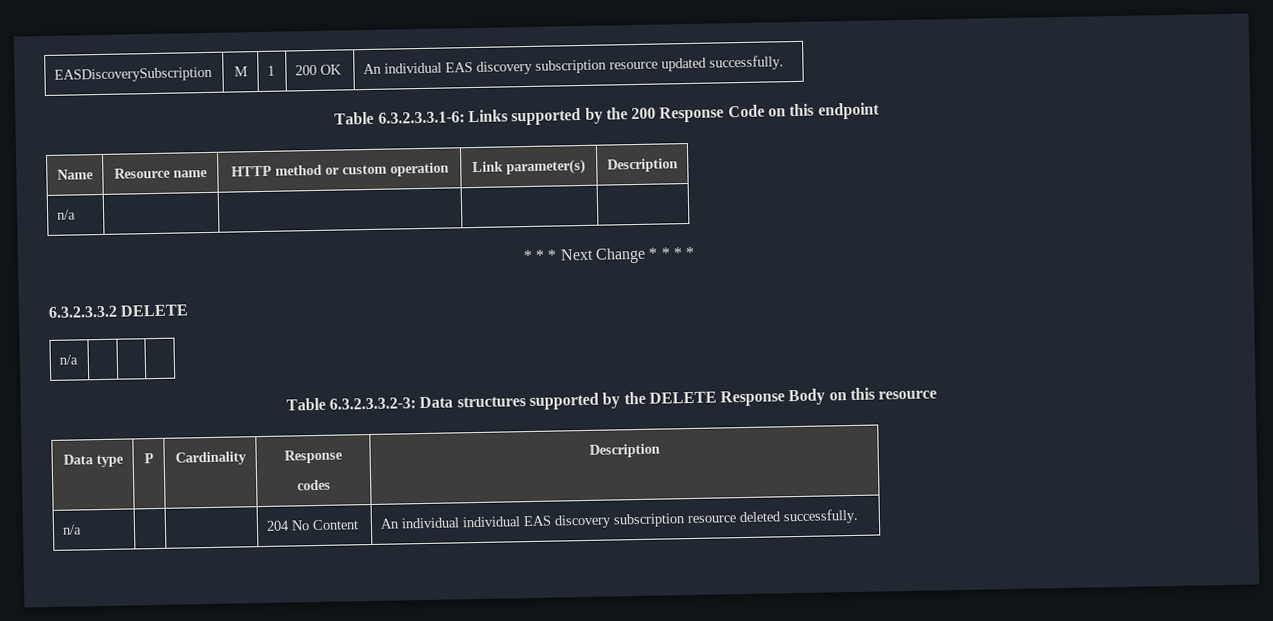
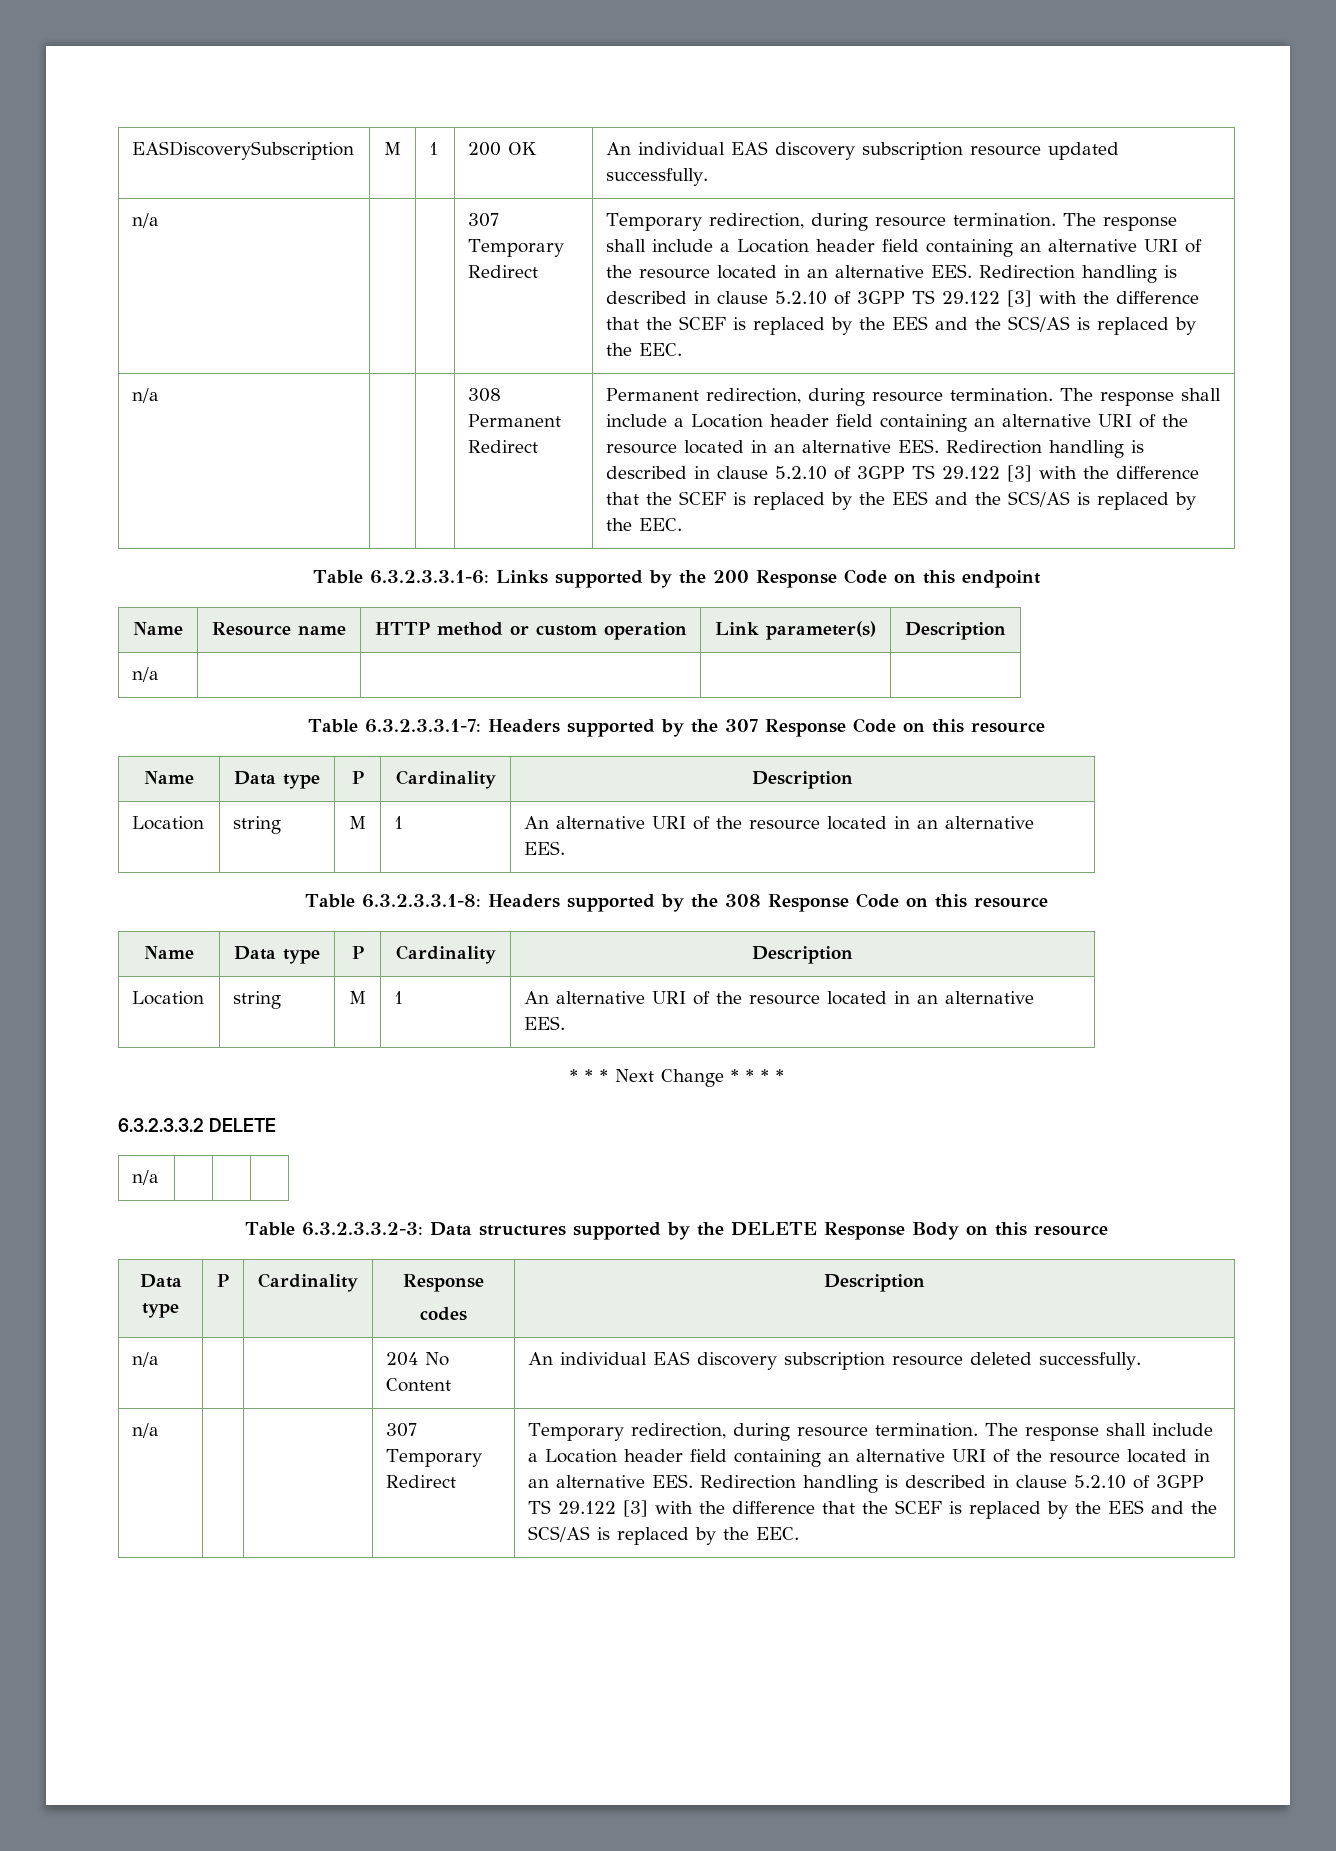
(785, 63) none -> [132,213,160,228] [468,213,500,227] [468,239,565,257] [468,265,539,278] [606,213,1178,231] [606,239,1203,257] [606,264,1178,283] [606,290,1200,307] [606,316,1197,335] [606,343,683,356] [132,388,160,403] [468,388,502,402] [468,414,562,427] [468,440,539,453] [606,388,1222,406] [606,414,1189,432] [606,439,1145,458] [606,465,1200,482] [606,491,1197,510] [606,518,683,531] // n/a | | | 307 Temporary Redirect | Temporary redirection, during resource termination. The response shall include a Location header field containing an alternative URI of the resource located in an alternative EES. Redirection handling is described in clause 5.2.10 of 3GPP TS 29.122 [3] with the difference that the SCEF is replaced by the EES and the SCS/AS is replaced by the EEC. // n/a | | | 308 Permanent Redirect | Permanent redirection, during resource termination. The response shall include a Location header field containing an alternative URI of the resource located in an alternative EES. Redirection handling is described in clause 5.2.10 of 3GPP TS 29.122 [3] with the difference that the SCEF is replaced by the EES and the SCS/AS is replaced by the EEC.
(77, 214) none -> [308,718,1045,737] [144,771,194,784] [234,771,320,789] [351,771,364,784] [395,770,496,789] [752,771,853,789] [132,816,205,830] [233,816,282,834] [349,816,366,829] [394,816,404,829] [524,816,1035,830] [524,841,566,855] [305,893,1048,912] [144,946,194,959] [234,946,320,964] [351,946,364,959] [395,945,496,964] [752,946,853,964] [132,991,205,1005] [233,991,282,1009] [349,991,366,1004] [394,991,404,1004] [524,991,1035,1005] [524,1016,566,1030] // Table 6.3.2.3.3.1-7: Headers supported by the 307 Response Code on this resource // Name | Data type | P | Cardinality | Description // Location | string | M | 1 | An alternative URI of the resource located in an alternative EES. // Table 6.3.2.3.3.1-8: Headers supported by the 308 Response Code on this resource // Name | Data type | P | Cardinality | Description // Location | string | M | 1 | An alternative URI of the resource located in an alternative EES.
[462,516,522,528] individual -> (648, 1358) none
(860, 516) none -> [132,1423,160,1438] [386,1423,418,1437] [386,1449,483,1467] [386,1475,457,1488] [528,1423,1214,1441] [528,1449,1211,1467] [528,1474,1205,1493] [528,1500,1218,1519] [528,1526,800,1545] // n/a | | | 307 Temporary Redirect | Temporary redirection, during resource termination. The response shall include a Location header field containing an alternative URI of the resource located in an alternative EES. Redirection handling is described in clause 5.2.10 of 3GPP TS 29.122 [3] with the difference that the SCEF is replaced by the EES and the SCS/AS is replaced by the EEC.

